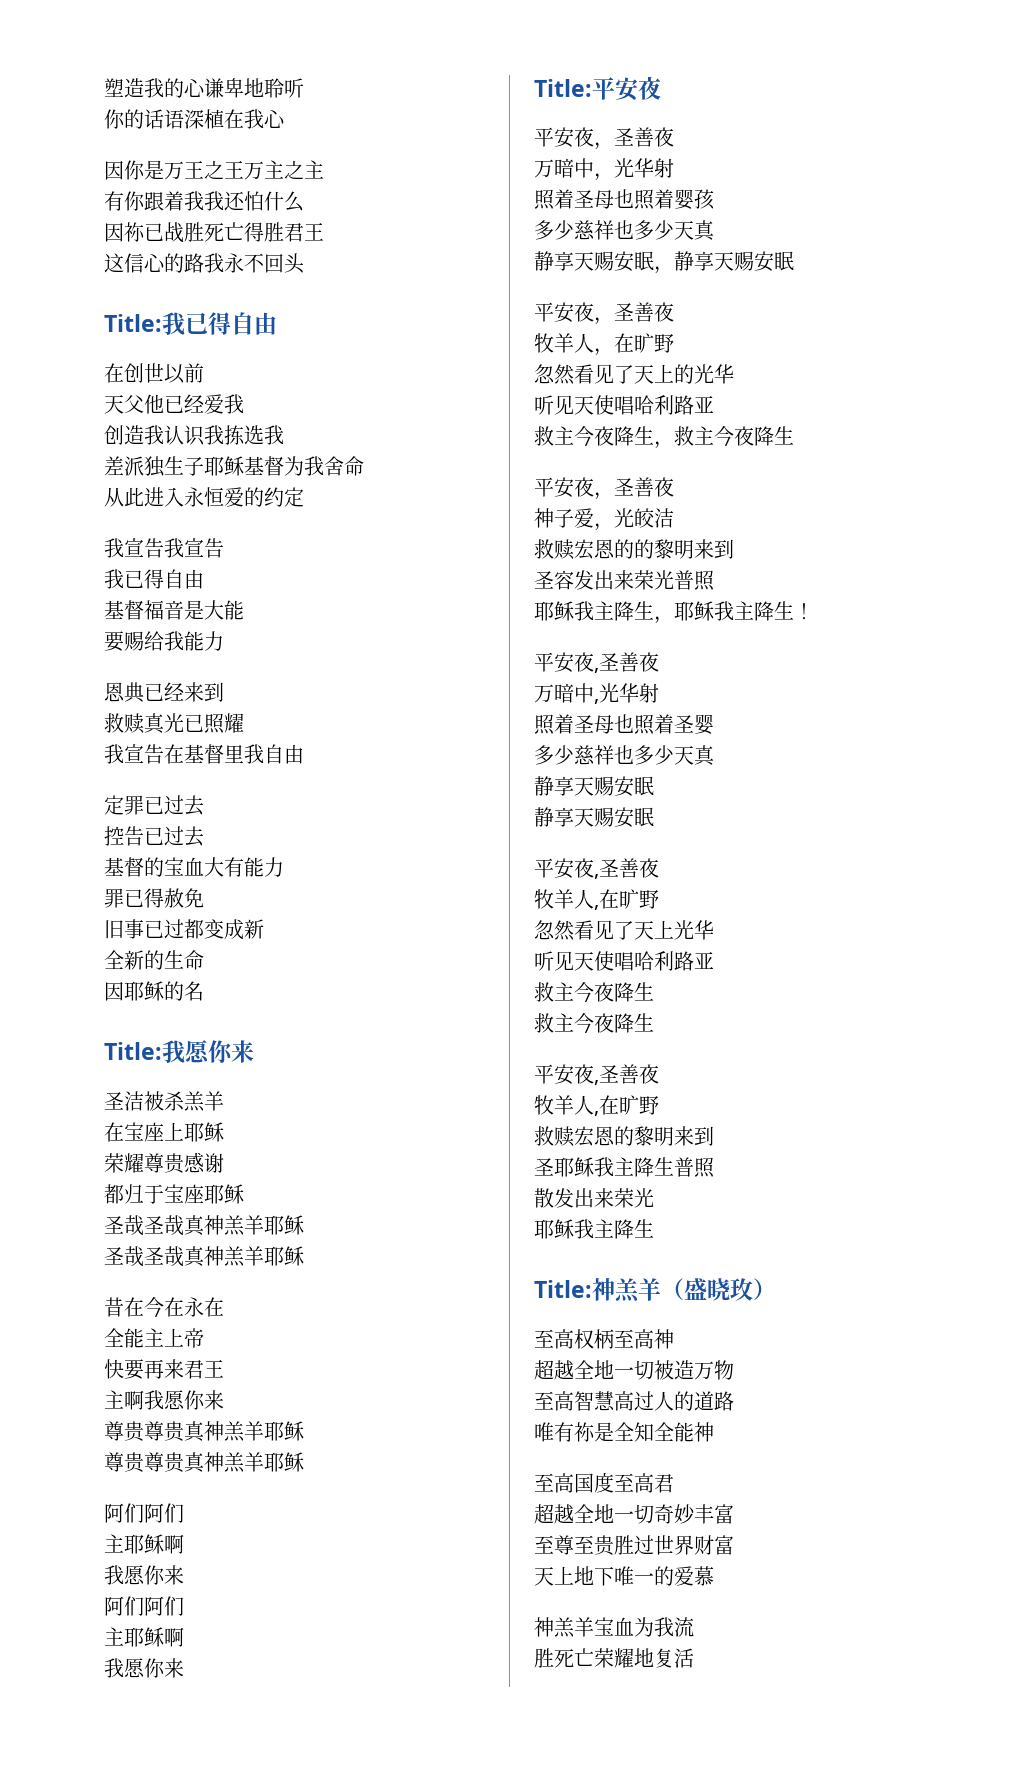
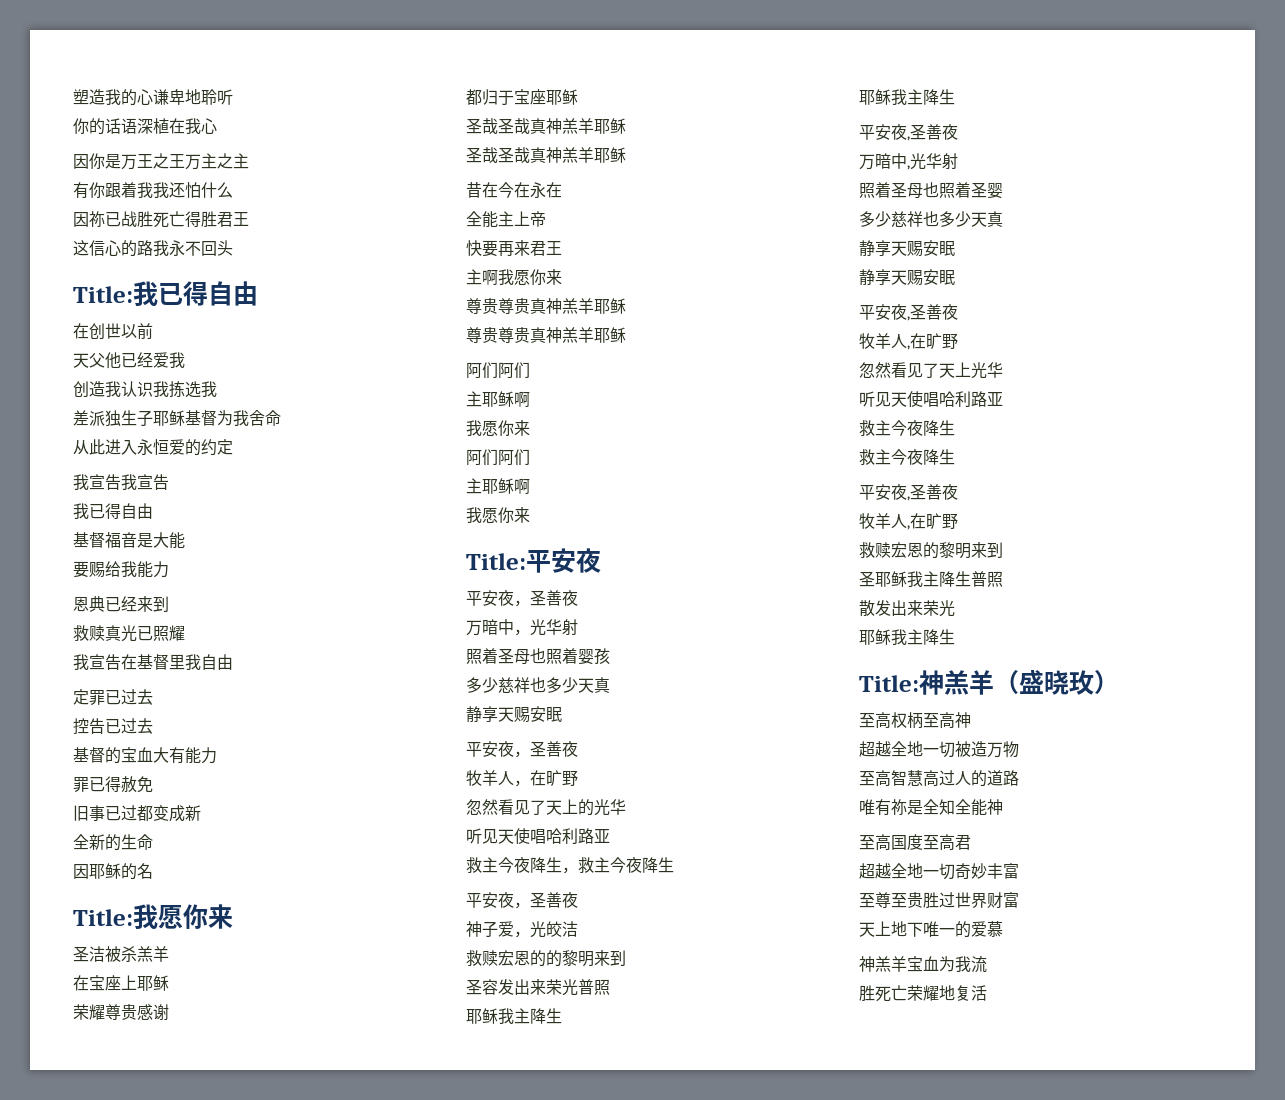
[654,251,794,274] ，静享天赐安眠 -> (562, 714) none
[654,601,814,624] ，耶稣我主降生！ -> [859,89,955,105] // 耶稣我主降生

